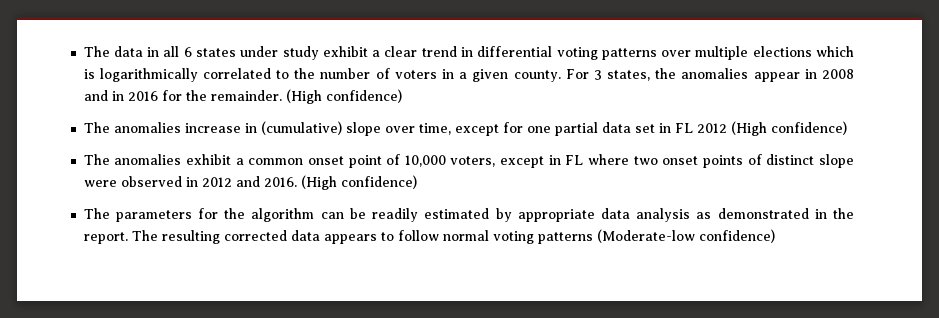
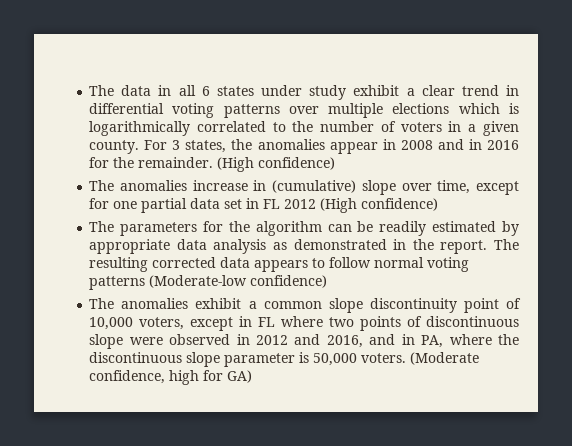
[83,154,854,168] [83,175,417,190] // The anomalies exhibit a common onset point of 10,000 voters, except in FL where two onset points of distinct slope were observed in 2012 and 2016. (High confidence) -> (439, 204) none
(775, 236) none -> [89,298,521,313] [89,316,520,331] [89,334,520,349] [89,352,480,367] [89,370,253,385] // The anomalies exhibit a common slope discontinuity point of 10,000 voters, except in FL where two points of discontinuous slope were observed in 2012 and 2016, and in PA, where the discontinuous slope parameter is 50,000 voters. (Moderate confidence, high for GA)

